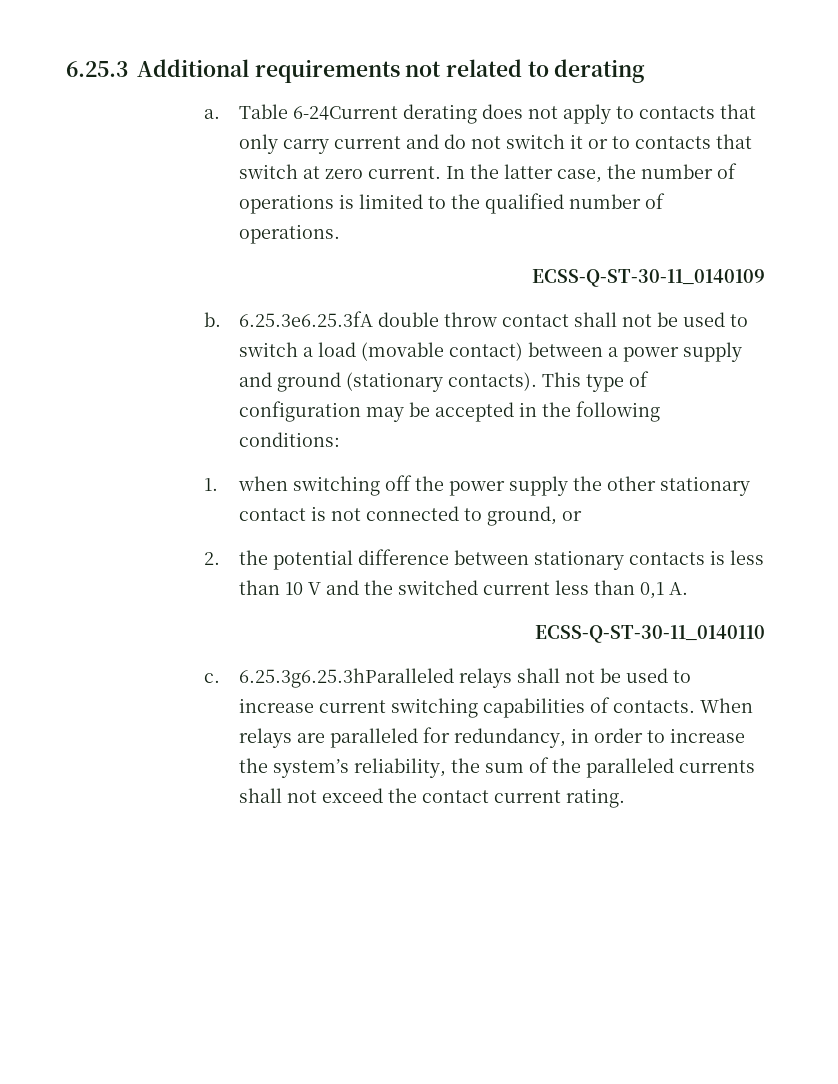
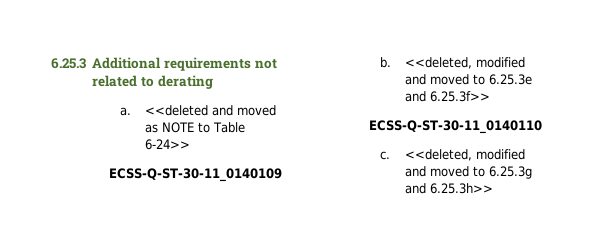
[238,104,756,124] [238,134,752,154] [238,163,737,183] [238,193,665,214] [238,224,340,244] [532,269,765,287] [204,311,748,327] [238,342,742,362] [238,371,649,392] [238,401,660,422] [238,432,340,447] [204,475,750,496] [238,506,582,526] [204,549,764,570] [238,580,688,599] [535,625,765,643] [204,668,691,688] [238,697,753,718] [238,727,745,748] [238,757,755,778] [238,788,625,808] Table 6-24Current derating does not apply to contacts that only carry current and do not switch it or to contacts that switch at zero current. In the latter case, the number of operations is limited to the qualified number of operations. // ECSS-Q-ST-30-11_0140109 // b. 6.25.3e6.25.3fA double throw contact shall not be used to switch a load (movable contact) between a power supply and ground (stationary contacts). This type of configuration may be accepted in the following conditions: // 1. when switching off the power supply the other stationary contact is not connected to ground, or // 2. the potential difference between stationary contacts is less than 10 V and the switched current less than 0,1 A. // ECSS-Q-ST-30-11_0140110 // c. 6.25.3g6.25.3hParalleled relays shall not be used to increase current switching capabilities of contacts. When relays are paralleled for redundancy, in order to increase the system’s reliability, the sum of the paralleled currents shall not exceed the contact current rating. -> [144,105,276,116] [144,122,245,133] [144,139,190,150] [109,168,283,182] [380,57,525,69] [404,74,532,85] [404,91,490,102] [369,120,543,134] [380,149,525,161] [404,166,532,179] [404,183,493,194] <<deleted and moved as NOTE to Table 6-24>> // ECSS-Q-ST-30-11_0140109 // b. <<deleted, modified and moved to 6.25.3e and 6.25.3f>> // ECSS-Q-ST-30-11_0140110 // c. <<deleted, modified and moved to 6.25.3g and 6.25.3h>>

